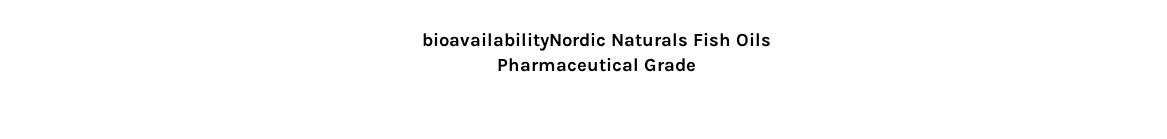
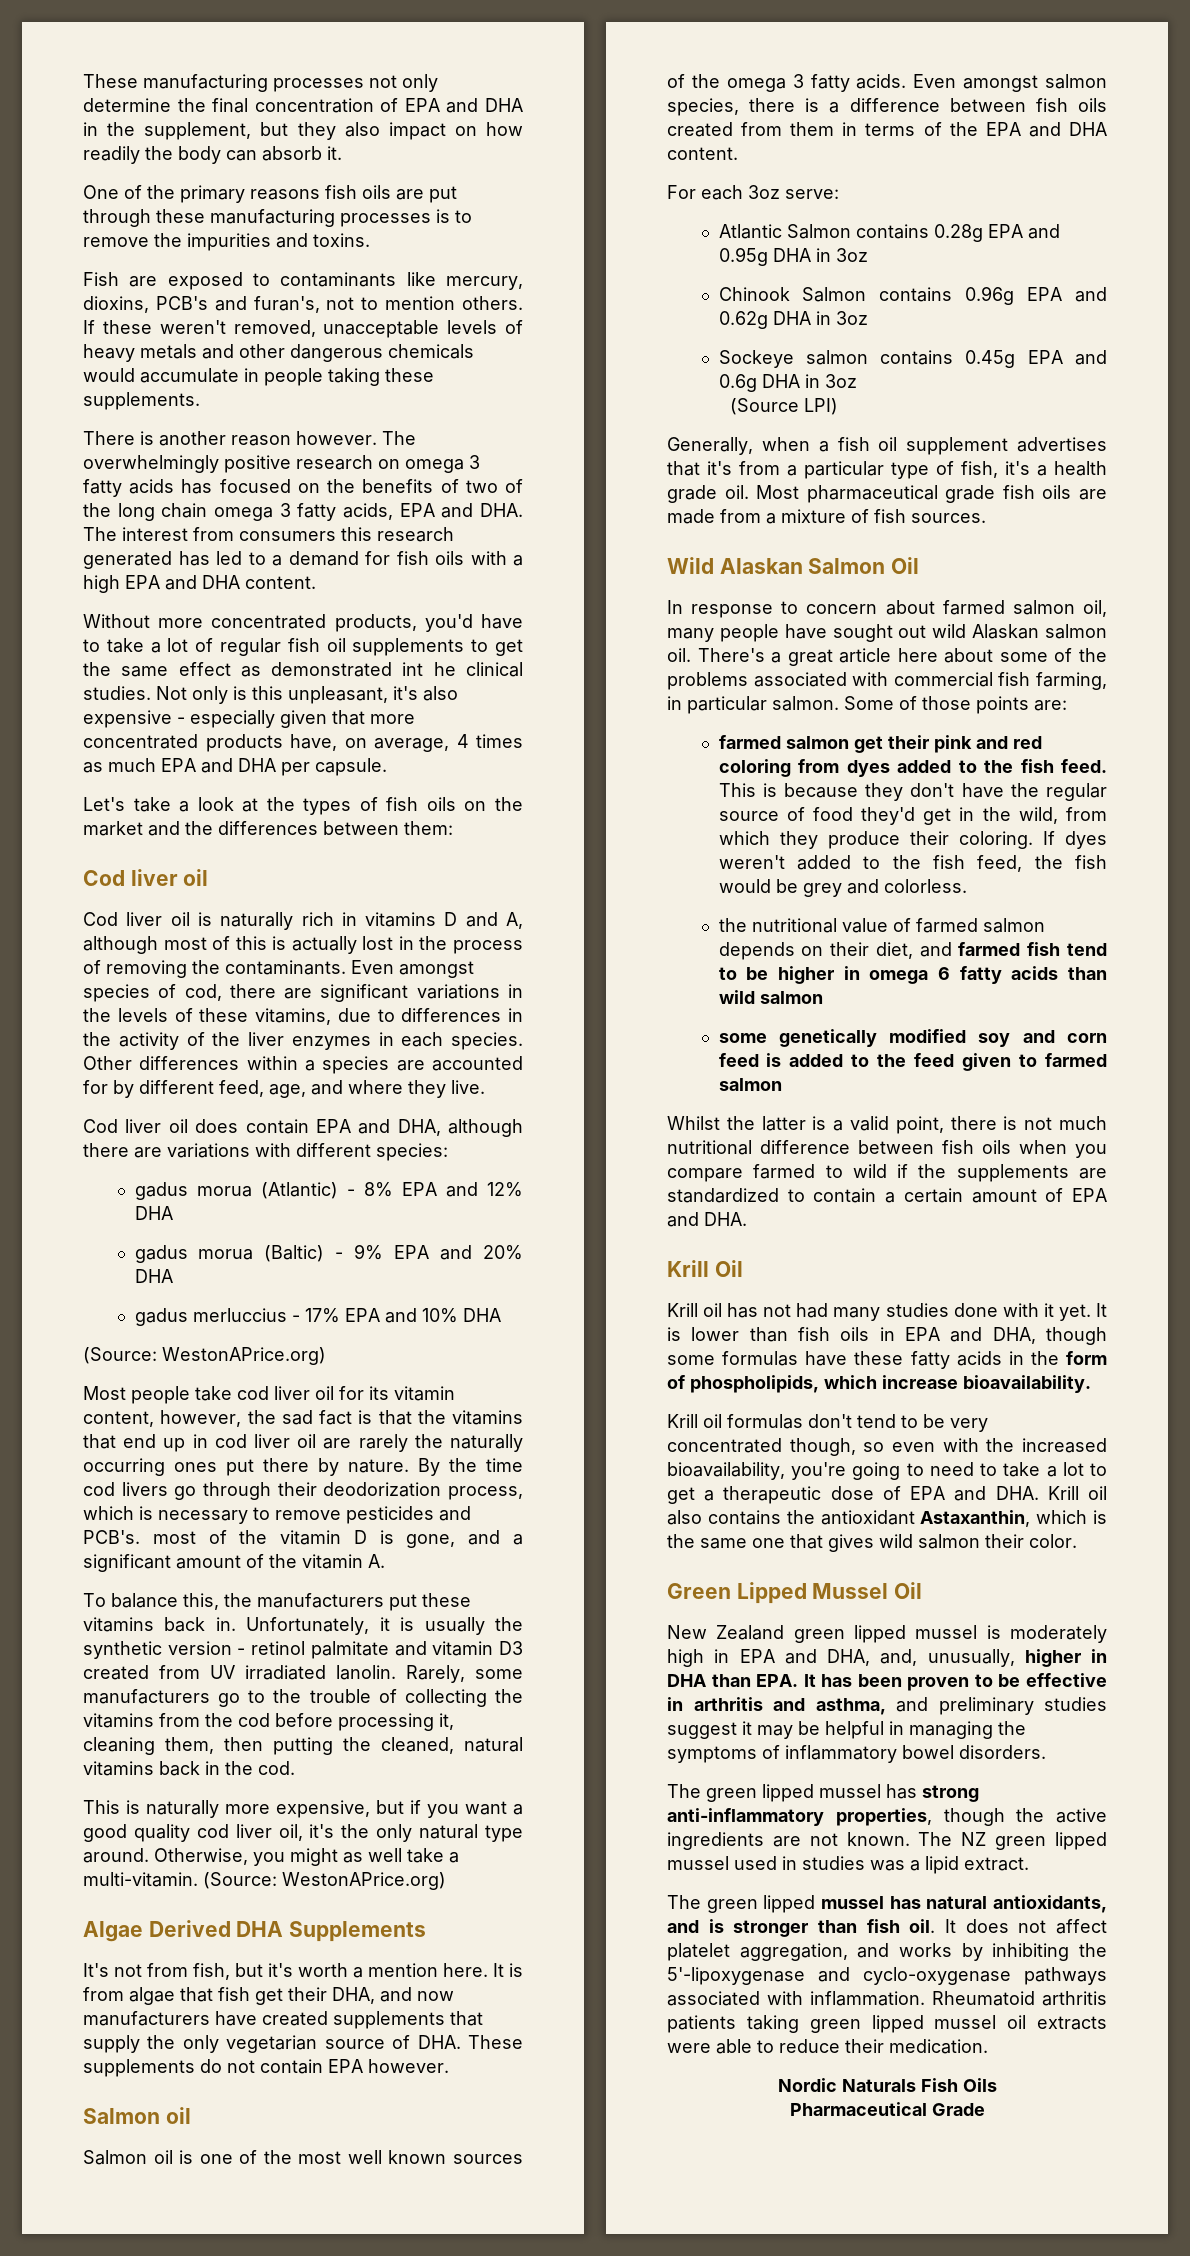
[421,32,606,51] bioavailabilityNordic -> [83,74,438,92] [83,98,523,113] [83,122,523,140] [83,146,342,164] [83,185,457,203] [83,209,472,227] [83,233,370,251] [83,272,523,290] [83,296,523,313] [83,320,523,338] [83,344,474,362] [83,368,434,386] [83,392,200,410] [83,431,416,446] [83,455,480,473] [83,479,523,497] [83,503,523,521] [83,527,454,542] [83,551,523,569] [83,575,316,593] [83,614,523,632] [83,638,523,656] [83,662,523,677] [83,686,458,704] [83,710,415,728] [83,734,523,752] [83,758,387,776] [83,797,523,815] [83,821,453,836] [83,869,209,886] [83,912,523,930] [83,936,523,954] [83,960,474,978] [83,984,523,1002] [83,1008,523,1025] [83,1032,523,1050] [83,1056,523,1074] [83,1080,485,1098] [83,1119,523,1137] [83,1143,448,1161] [134,1182,523,1200] [134,1206,173,1220] [134,1244,523,1263] [134,1269,173,1283] [134,1308,501,1326] [83,1347,326,1365] [83,1386,455,1404] [83,1410,523,1427] [83,1434,523,1452] [83,1458,523,1476] [83,1482,523,1500] [83,1506,471,1524] [83,1530,523,1548] [83,1554,385,1572] [83,1593,471,1611] [83,1617,523,1635] [83,1641,523,1659] [83,1665,523,1683] [83,1689,523,1707] [83,1713,454,1731] [83,1737,523,1755] [83,1761,295,1776] [83,1800,523,1818] [83,1824,523,1842] [83,1848,459,1866] [83,1872,446,1890] [83,1920,427,1942] [83,1963,523,1980] [83,1987,454,2005] [83,2011,483,2029] [83,2035,523,2053] [83,2059,449,2077] [83,2107,191,2124] [83,2150,523,2165] [667,74,1107,92] [667,98,1107,116] [667,122,1107,137] [667,147,738,160] [667,185,839,200] [718,224,1060,242] [718,247,868,266] [718,286,1107,305] [718,311,868,329] [718,350,1107,368] [718,374,857,392] [730,398,839,415] [667,437,1107,455] [667,461,1107,479] [667,485,1107,503] [667,509,986,524] [667,557,920,574] [667,600,1107,618] [667,624,1107,642] [667,648,1107,666] [667,672,1107,690] [667,696,1067,714] [718,735,1042,753] [718,759,1107,777] [718,783,1107,801] [718,807,1107,825] [718,831,1107,849] [718,855,1107,872] [718,879,967,897] [718,918,1045,933] [718,942,1107,960] [718,966,1107,984] [718,990,823,1004] [718,1029,1107,1047] [718,1053,1107,1071] [718,1078,782,1091] [667,1116,1107,1134] [667,1140,1107,1158] [667,1164,1107,1182] [667,1188,1107,1203] [667,1212,747,1227] [667,1260,743,1277] [667,1303,1107,1321] [667,1327,1107,1345] [667,1351,1107,1369] [667,1375,1091,1393] [667,1414,988,1432] [667,1438,1107,1456] [667,1462,1107,1480] [667,1486,1107,1504] [667,1510,1107,1527] [667,1534,1077,1552] [667,1582,923,1604] [667,1625,1107,1643] [667,1649,1107,1667] [667,1673,1107,1691] [667,1697,1107,1715] [667,1721,1026,1739] [667,1745,1046,1763] [667,1784,979,1802] [667,1808,1107,1826] [667,1832,1107,1850] [667,1856,1029,1874] [667,1895,1107,1913] [667,1919,1107,1937] [667,1943,1107,1961] [667,1967,1107,1985] [667,1991,1107,2006] [667,2015,1107,2033] [667,2039,988,2054] [777,2078,837,2092] These manufacturing processes not only determine the final concentration of EPA and DHA in the supplement, but they also impact on how readily the body can absorb it. // One of the primary reasons fish oils are put through these manufacturing processes is to remove the impurities and toxins. // Fish are exposed to contaminants like mercury, dioxins, PCB's and furan's, not to mention others. If these weren't removed, unacceptable levels of heavy metals and other dangerous chemicals would accumulate in people taking these supplements. // There is another reason however. The overwhelmingly positive research on omega 3 fatty acids has focused on the benefits of two of the long chain omega 3 fatty acids, EPA and DHA. The interest from consumers this research generated has led to a demand for fish oils with a high EPA and DHA content. // Without more concentrated products, you'd have to take a lot of regular fish oil supplements to get the same effect as demonstrated int he clinical studies. Not only is this unpleasant, it's also expensive - especially given that more concentrated products have, on average, 4 times as much EPA and DHA per capsule. // Let's take a look at the types of fish oils on the market and the differences between them: // Cod liver oil // Cod liver oil is naturally rich in vitamins D and A, although most of this is actually lost in the process of removing the contaminants. Even amongst species of cod, there are significant variations in the levels of these vitamins, due to differences in the activity of the liver enzymes in each species. Other differences within a species are accounted for by different feed, age, and where they live. // Cod liver oil does contain EPA and DHA, although there are variations with different species: // gadus morua (Atlantic) - 8% EPA and 12% DHA // gadus morua (Baltic) - 9% EPA and 20% DHA // gadus merluccius - 17% EPA and 10% DHA // (Source: WestonAPrice.org) // Most people take cod liver oil for its vitamin content, however, the sad fact is that the vitamins that end up in cod liver oil are rarely the naturally occurring ones put there by nature. By the time cod livers go through their deodorization process, which is necessary to remove pesticides and PCB's. most of the vitamin D is gone, and a significant amount of the vitamin A. // To balance this, the manufacturers put these vitamins back in. Unfortunately, it is usually the synthetic version - retinol palmitate and vitamin D3 created from UV irradiated lanolin. Rarely, some manufacturers go to the trouble of collecting the vitamins from the cod before processing it, cleaning them, then putting the cleaned, natural vitamins back in the cod. // This is naturally more expensive, but if you want a good quality cod liver oil, it's the only natural type around. Otherwise, you might as well take a multi-vitamin. (Source: WestonAPrice.org) // Algae Derived DHA Supplements // It's not from fish, but it's worth a mention here. It is from algae that fish get their DHA, and now manufacturers have created supplements that supply the only vegetarian source of DHA. These supplements do not contain EPA however. // Salmon oil // Salmon oil is one of the most well known sources of the omega 3 fatty acids. Even amongst salmon species, there is a difference between fish oils created from them in terms of the EPA and DHA content. // For each 3oz serve: // Atlantic Salmon contains 0.28g EPA and 0.95g DHA in 3oz // Chinook Salmon contains 0.96g EPA and 0.62g DHA in 3oz // Sockeye salmon contains 0.45g EPA and 0.6g DHA in 3oz // (Source LPI) // Generally, when a fish oil supplement advertises that it's from a particular type of fish, it's a health grade oil. Most pharmaceutical grade fish oils are made from a mixture of fish sources. // Wild Alaskan Salmon Oil // In response to concern about farmed salmon oil, many people have sought out wild Alaskan salmon oil. There's a great article here about some of the problems associated with commercial fish farming, in particular salmon. Some of those points are: // farmed salmon get their pink and red coloring from dyes added to the fish feed. This is because they don't have the regular source of food they'd get in the wild, from which they produce their coloring. If dyes weren't added to the fish feed, the fish would be grey and colorless. // the nutritional value of farmed salmon depends on their diet, and farmed fish tend to be higher in omega 6 fatty acids than wild salmon // some genetically modified soy and corn feed is added to the feed given to farmed salmon // Whilst the latter is a valid point, there is not much nutritional difference between fish oils when you compare farmed to wild if the supplements are standardized to contain a certain amount of EPA and DHA. // Krill Oil // Krill oil has not had many studies done with it yet. It is lower than fish oils in EPA and DHA, though some formulas have these fatty acids in the form of phospholipids, which increase bioavailability. // Krill oil formulas don't tend to be very concentrated though, so even with the increased bioavailability, you're going to need to take a lot to get a therapeutic dose of EPA and DHA. Krill oil also contains the antioxidant Astaxanthin, which is the same one that gives wild salmon their color. // Green Lipped Mussel Oil // New Zealand green lipped mussel is moderately high in EPA and DHA, and, unusually, higher in DHA than EPA. It has been proven to be effective in arthritis and asthma, and preliminary studies suggest it may be helpful in managing the symptoms of inflammatory bowel disorders. // The green lipped mussel has strong anti-inflammatory properties, though the active ingredients are not known. The NZ green lipped mussel used in studies was a lipid extract. // The green lipped mussel has natural antioxidants, and is stronger than fish oil. It does not affect platelet aggregation, and works by inhibiting the 5'-lipoxygenase and cyclo-oxygenase pathways associated with inflammation. Rheumatoid arthritis patients taking green lipped mussel oil extracts were able to reduce their medication. // Nordic

